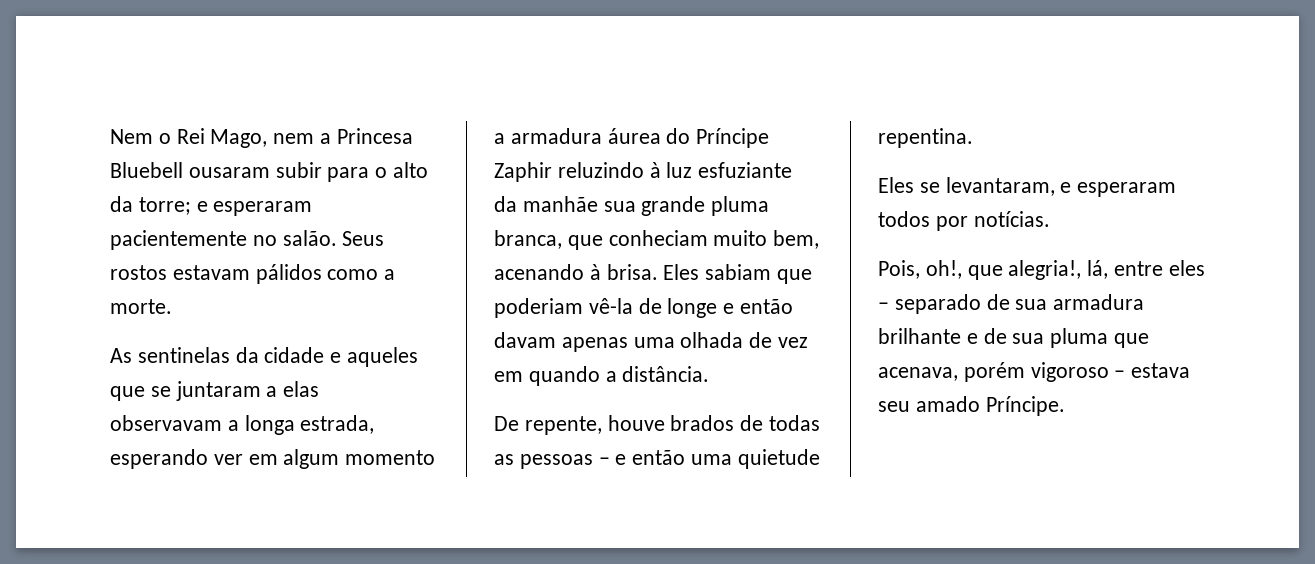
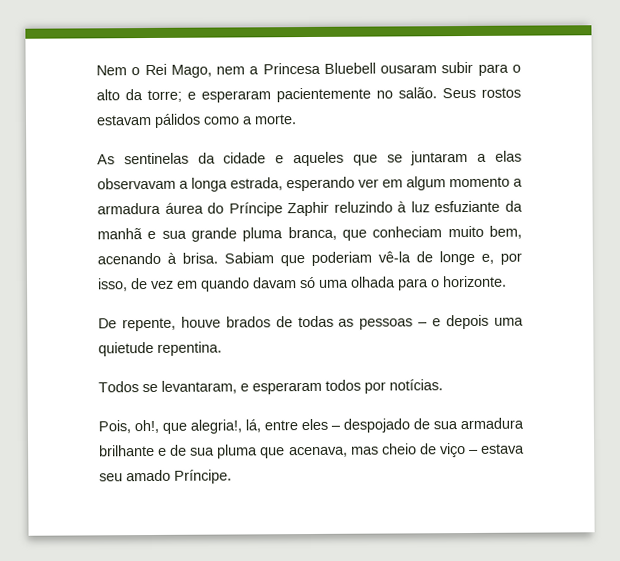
[522,196,598,212] manhãe -> [97,228,157,240] manhã e
[663,264,772,280] Eles sabiam -> [224,252,274,264] Sabiam
[723,299,794,314] [494,332,809,352] [494,366,710,386] e então davam apenas uma olhada de vez em quando a distância. -> [481,252,522,265] [97,275,507,292] e, por isso, de vez em quando davam só uma olhada para o horizonte.
[632,450,686,465] então -> [446,314,490,330] depois
[878,177,914,193] Eles -> [98,381,139,393] Todos
[894,294,981,314] separado -> [343,418,410,433] despojado
[963,362,1109,382] porém vigoroso -> [350,443,466,458] mas cheio de viço

